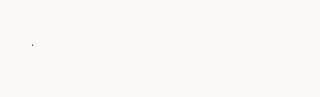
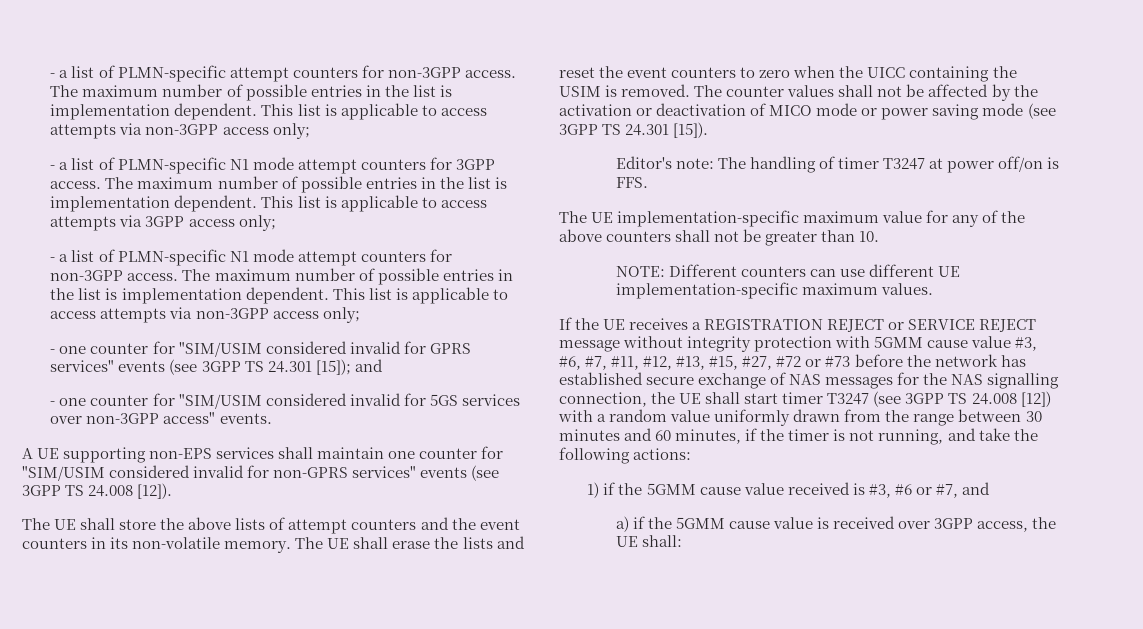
[31,44,34,46] . -> [50,65,516,82] [50,84,452,101] [50,103,487,120] [50,123,310,139] [50,157,495,174] [50,176,507,193] [50,195,487,212] [50,215,276,231] [50,249,452,266] [50,268,513,285] [50,287,508,304] [50,307,360,323] [50,341,471,357] [50,359,383,375] [50,393,520,409] [50,412,272,424] [22,446,504,463] [22,465,500,481] [22,483,173,499] [22,517,520,534] [22,536,525,553] [559,66,1017,82] [559,84,1038,101] [559,103,1056,120] [559,122,709,138] [615,156,1060,173] [615,177,648,188] [559,210,1026,227] [559,229,880,246] [615,264,961,277] [615,282,933,299] [559,317,1037,332] [559,336,1038,352] [559,354,1026,370] [559,372,1060,389] [559,391,1051,407] [558,409,1042,426] [559,428,1038,445] [559,447,692,464] [587,482,990,498] [615,516,1057,532] [615,535,682,547] - a list of PLMN-specific attempt counters for non-3GPP access. The maximum number of possible entries in the list is implementation dependent. This list is applicable to access attempts via non-3GPP access only; // - a list of PLMN-specific N1 mode attempt counters for 3GPP access. The maximum number of possible entries in the list is implementation dependent. This list is applicable to access attempts via 3GPP access only; // - a list of PLMN-specific N1 mode attempt counters for non-3GPP access. The maximum number of possible entries in the list is implementation dependent. This list is applicable to access attempts via non-3GPP access only; // - one counter for "SIM/USIM considered invalid for GPRS services" events (see 3GPP TS 24.301 [15]); and // - one counter for "SIM/USIM considered invalid for 5GS services over non-3GPP access" events. // A UE supporting non-EPS services shall maintain one counter for "SIM/USIM considered invalid for non-GPRS services" events (see 3GPP TS 24.008 [12]). // The UE shall store the above lists of attempt counters and the event counters in its non-volatile memory. The UE shall erase the lists and reset the event counters to zero when the UICC containing the USIM is removed. The counter values shall not be affected by the activation or deactivation of MICO mode or power saving mode (see 3GPP TS 24.301 [15]). // Editor's note: The handling of timer T3247 at power off/on is FFS. // The UE implementation-specific maximum value for any of the above counters shall not be greater than 10. // NOTE: Different counters can use different UE implementation-specific maximum values. // If the UE receives a REGISTRATION REJECT or SERVICE REJECT message without integrity protection with 5GMM cause value #3, #6, #7, #11, #12, #13, #15, #27, #72 or #73 before the network has established secure exchange of NAS messages for the NAS signalling connection, the UE shall start timer T3247 (see 3GPP TS 24.008 [12]) with a random value uniformly drawn from the range between 30 minutes and 60 minutes, if the timer is not running, and take the following actions: // 1) if the 5GMM cause value received is #3, #6 or #7, and // a) if the 5GMM cause value is received over 3GPP access, the UE shall:

